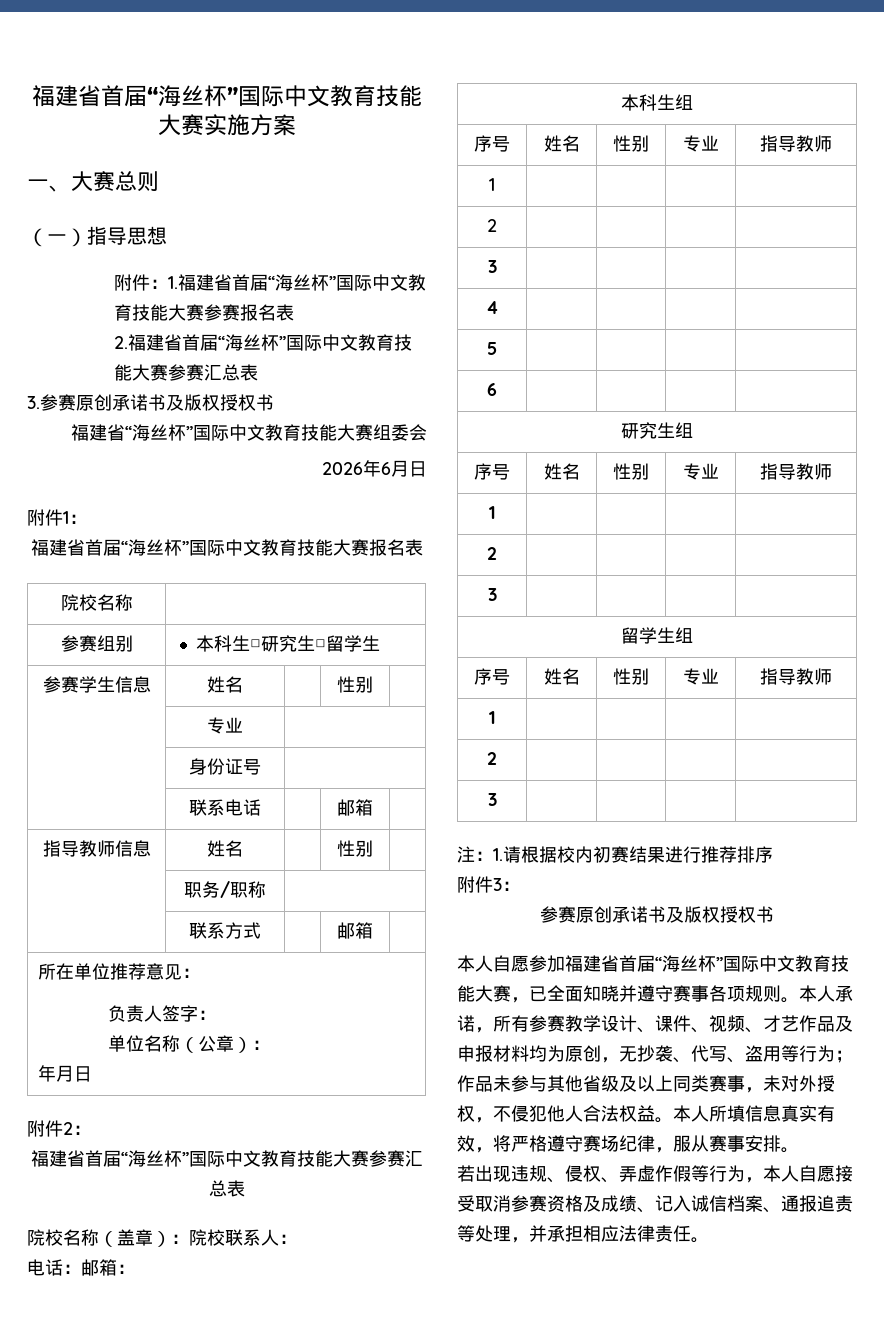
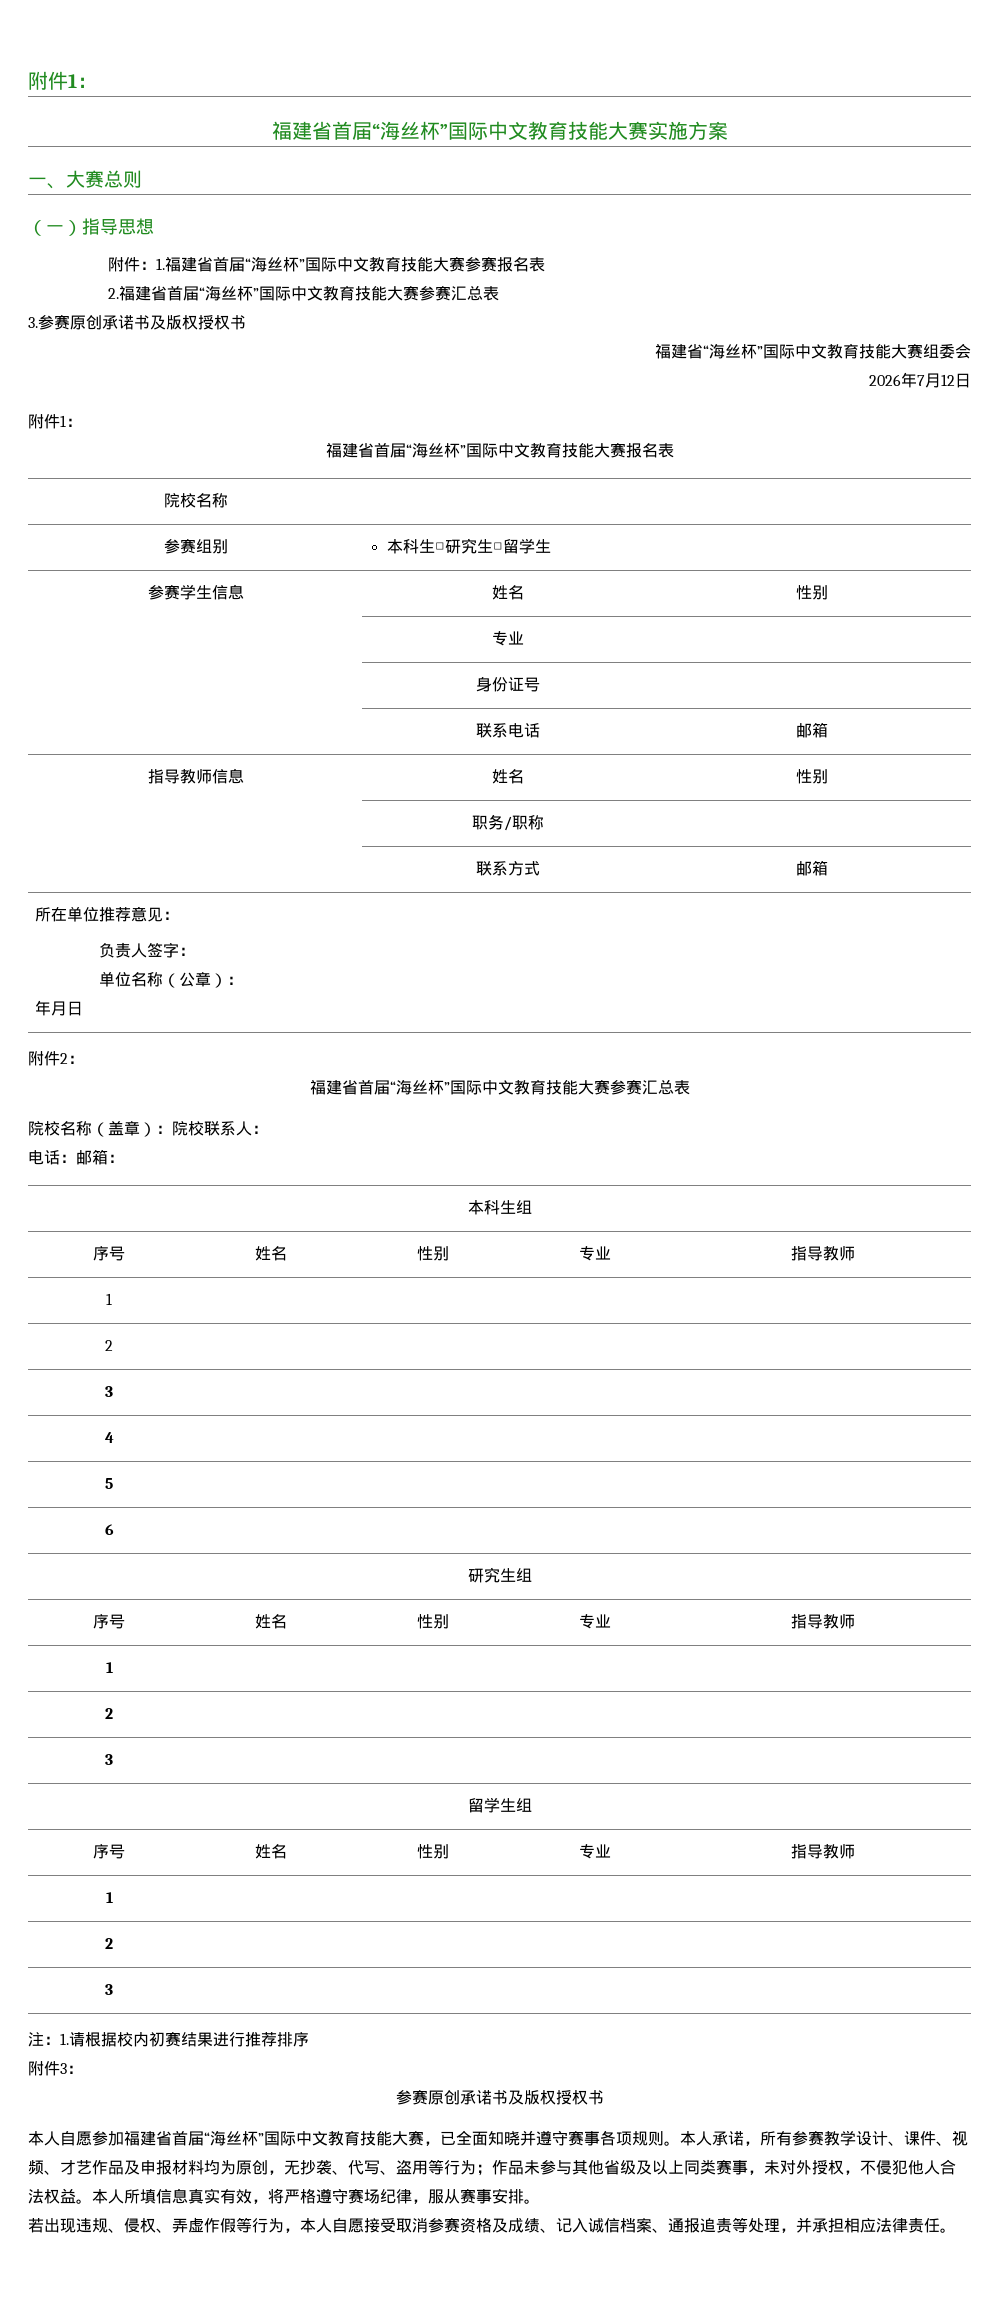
(32, 96) none -> [28,71,97,90] 附件1： //
[381,460,409,477] 6月 -> [917,373,955,388] 7月12

